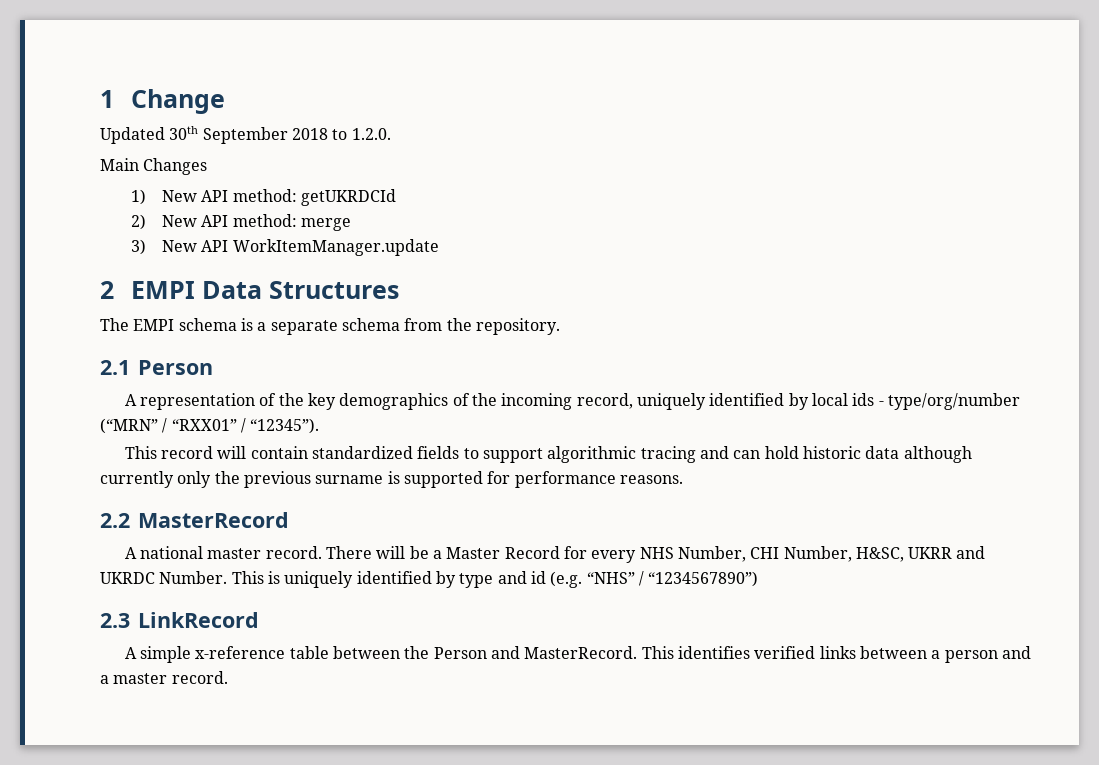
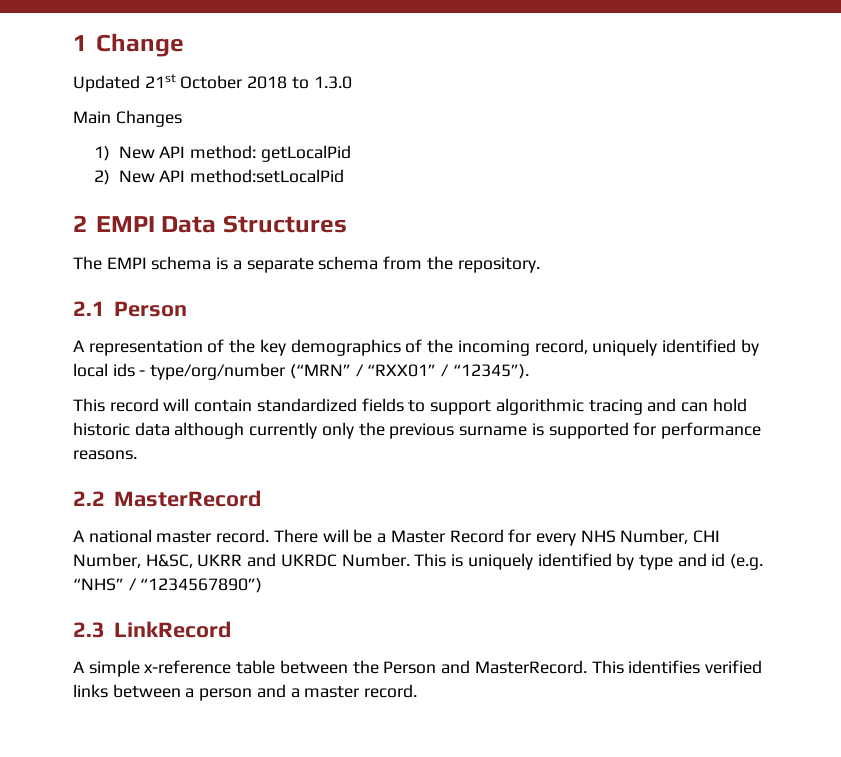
[169,126,288,144] 30th September -> [144,74,243,89] 21st October
[351,128,391,140] 1.2.0. -> [313,76,352,89] 1.3.0
[301,189,397,206] getUKRDCId -> [260,145,351,162] getLocalPid
[232,214,352,231] [131,239,439,256] method: merge // 3) New API WorkItemManager.update -> [190,169,345,183] method:setLocalPid

